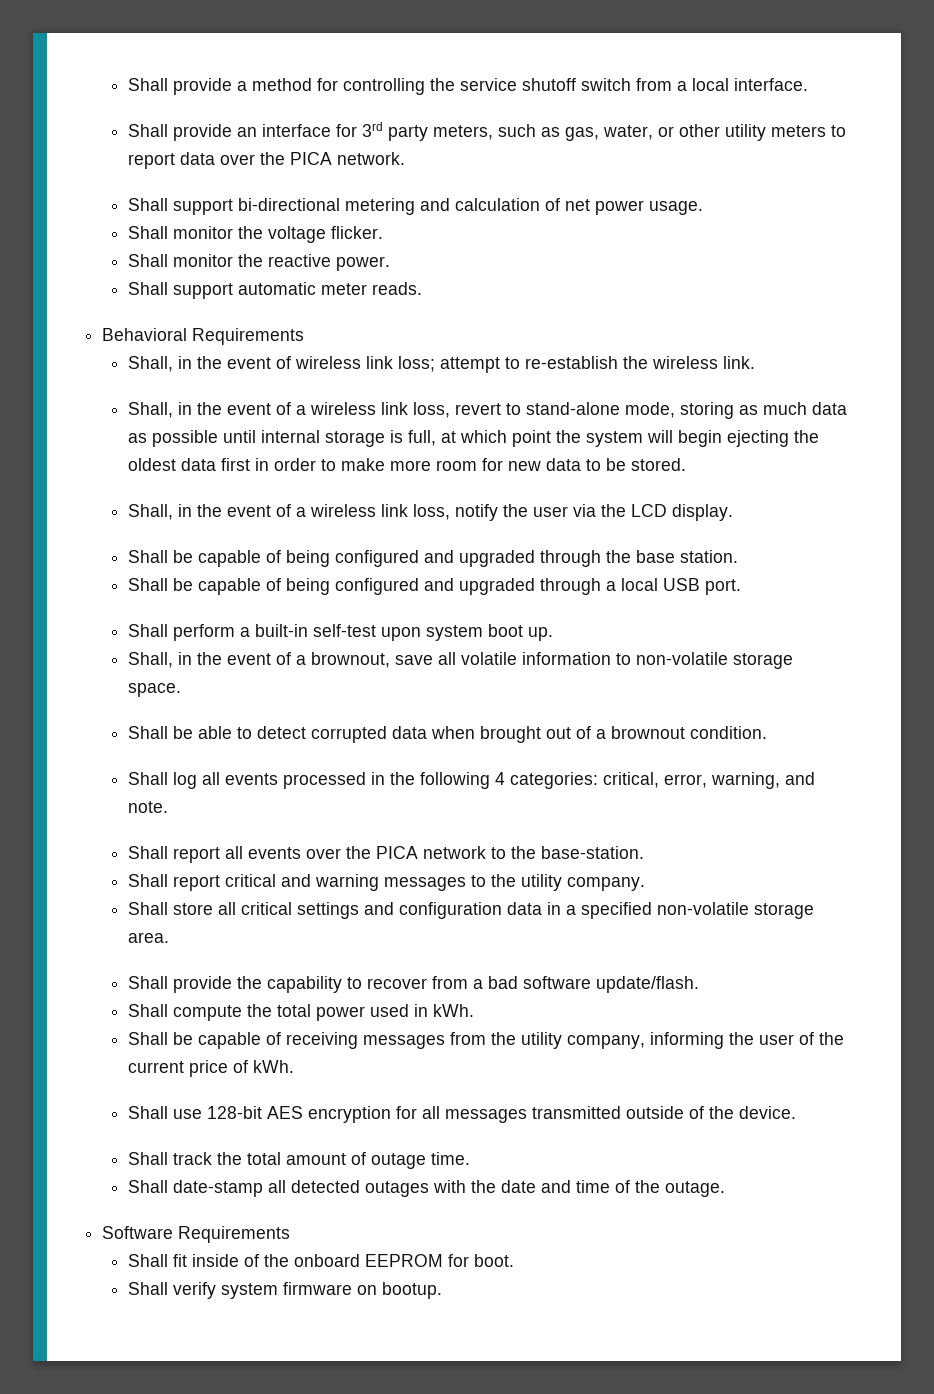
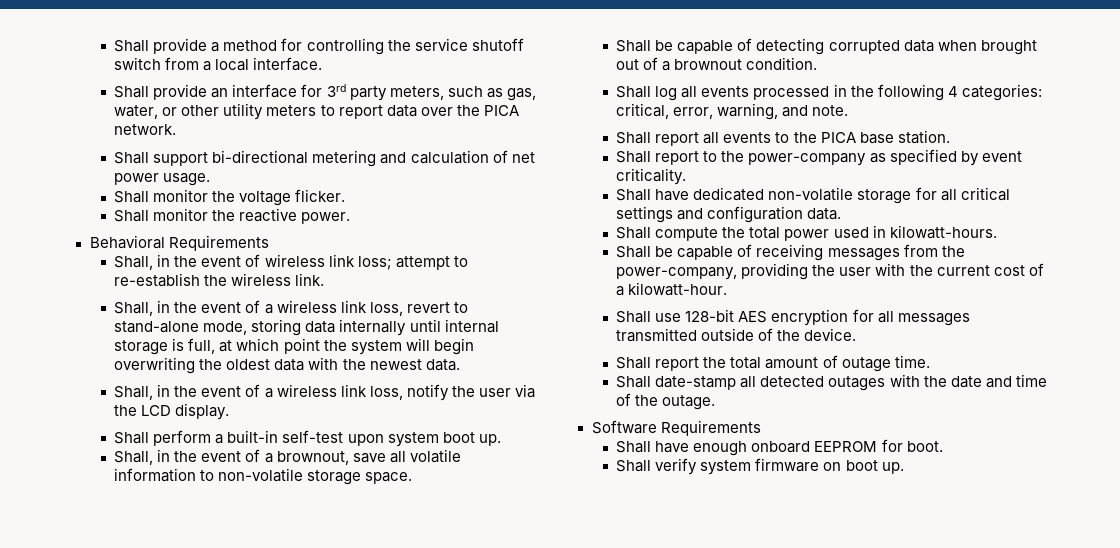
[128,282,423,299] // Shall support automatic meter reads. -> (351, 218) none
[739,402,848,415] [128,430,219,447] as much data as possible -> [305,319,407,336] data internally
[727,430,790,447] ejecting -> [114,357,196,374] overwriting
[221,458,687,471] first in order to make more room for new data to be stored. -> [308,357,460,371] with the newest data.
[128,550,739,567] [128,578,742,595] // Shall be capable of being configured and upgraded through the base station. // Shall be capable of being configured and upgraded through a local USB port. -> (230, 411) none
[198,726,307,739] able to detect -> [677,38,825,55] capable of detecting
[306,846,645,859] [128,874,646,891] [128,902,214,915] over the PICA network to the base-station. // Shall report critical and warning messages to the utility company. // Shall store -> [775,130,950,144] [616,149,1022,166] [616,168,687,185] [616,187,937,204] to the PICA base station. // Shall report to the power-company as specified by event criticality. // Shall have dedicated non-volatile storage for
[507,902,815,919] [128,932,170,943] [128,976,700,993] data in a specified non-volatile storage area. // Shall provide the capability to recover from a bad software update/flash. -> [807,208,842,220] data.
[433,1004,475,1017] kWh. -> [889,225,997,239] kilowatt-hours.
[521,1032,815,1049] utility company, informing the user of -> [616,263,906,280] power-company, providing the user with
[189,1060,295,1077] price of kWh. -> [993,263,1044,276] [616,282,728,296] cost of a kilowatt-hour.
[173,1152,213,1165] track -> [655,357,700,371] report
[173,1254,290,1267] fit inside of the -> [655,441,748,456] have enough
[382,1282,443,1299] bootup. -> [845,460,904,474] boot up.

